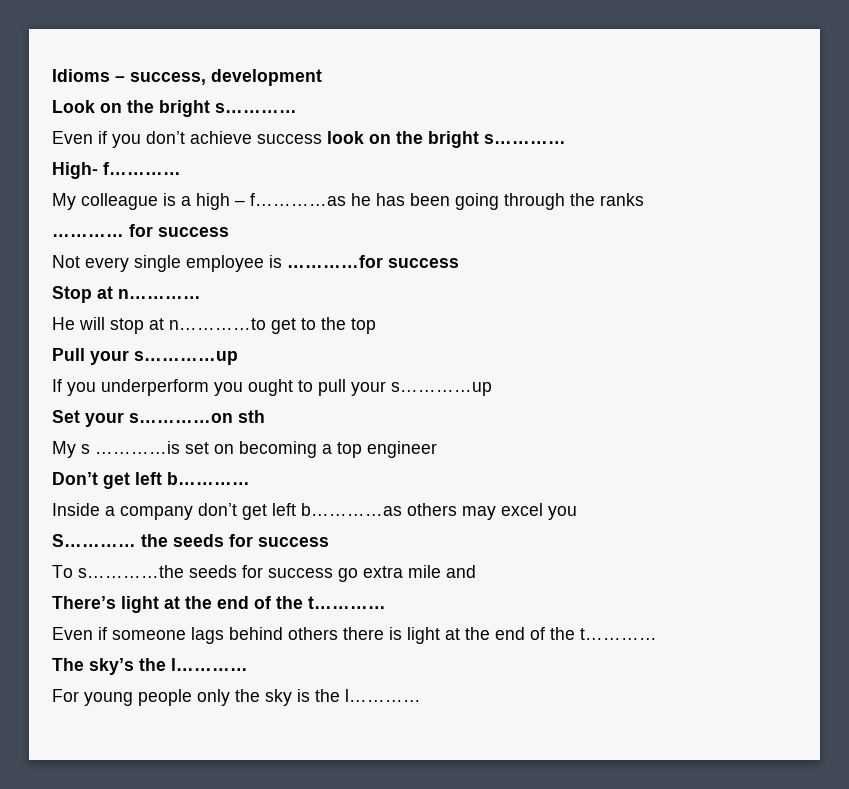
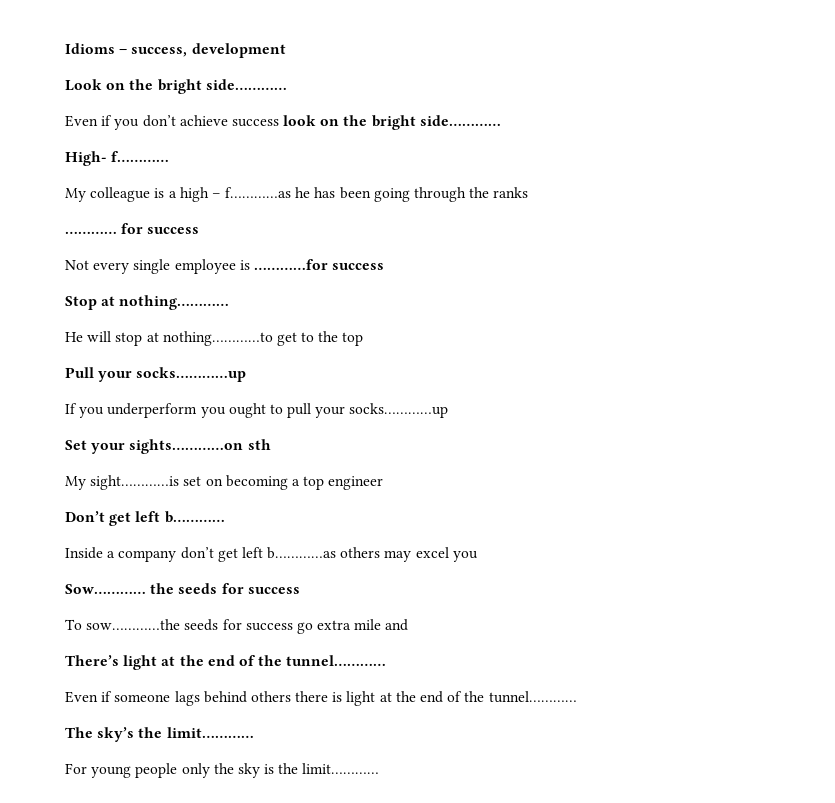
[215,103,297,113] s………… -> [205,79,287,90] side…………
[484,134,566,144] s………… -> [419,115,501,126] side…………
[118,289,201,299] n………… -> [119,295,230,310] nothing…………
[169,318,266,330] n…………to -> [162,331,273,346] nothing…………to
[134,351,238,365] s…………up -> [136,367,247,382] socks…………up
[391,382,492,396] s…………up -> [349,403,449,418] socks…………up
[129,413,233,423] s…………on -> [129,439,244,454] sights…………on
[81,441,180,454] s …………is -> [90,475,180,490] sight…………is
[52,534,136,547] S………… -> [65,584,146,594] Sow…………
[78,565,184,578] s…………the -> [86,619,181,630] sow…………the
[308,596,386,609] t………… -> [286,655,387,666] tunnel…………
[580,628,657,640] t………… -> [488,691,577,703] tunnel…………
[171,658,248,671] l………… -> [166,727,254,738] limit…………
[345,689,421,702] l………… -> [302,763,380,774] limit…………

